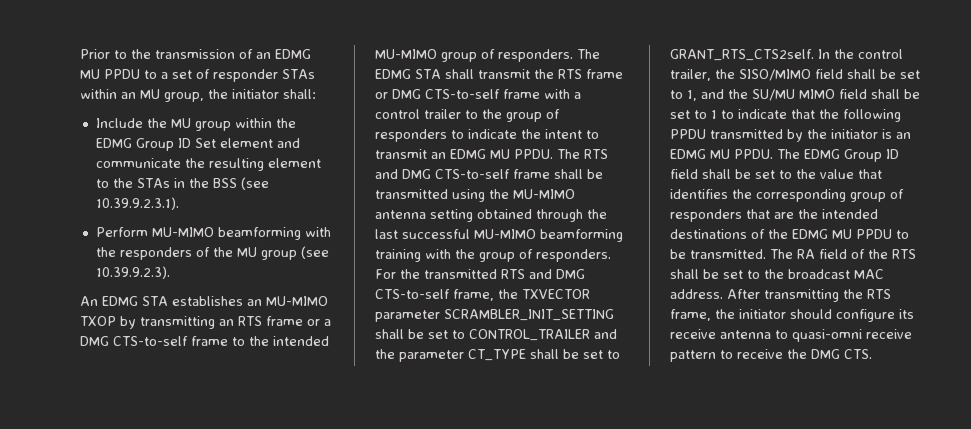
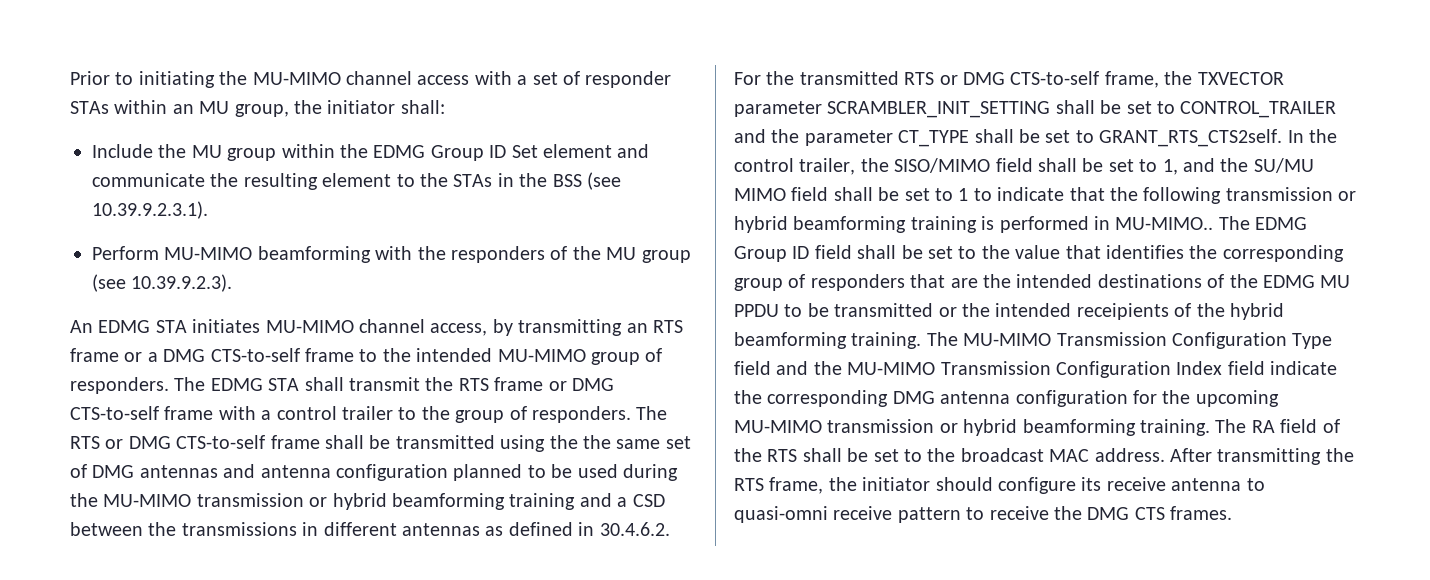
[131,49,311,59] [80,69,157,79] the transmission of an EDMG MU PPDU to -> [138,71,512,88] initiating the MU-MIMO channel access with
[172,296,328,306] [80,316,116,326] establishes an MU-MIMO TXOP -> [192,319,488,336] initiates MU-MIMO channel access,
[375,129,599,142] [375,149,553,159] responders to indicate the intent to transmit an EDMG MU PPDU. -> [531,406,631,423] responders.
[375,169,398,179] and -> [105,439,124,449] or
[513,189,575,199] [375,209,607,222] [375,229,623,242] [375,249,611,262] MU-MIMO antenna setting obtained through the last successful MU-MIMO beamforming training with the group of responders. -> [582,435,691,449] [70,464,678,481] [70,493,665,510] [70,522,670,536] the same set of DMG antennas and antenna configuration planned to be used during the MU-MIMO transmission or hybrid beamforming training and a CSD between the transmissions in different antennas as defined in 30.4.6.2.
[529,269,552,279] and -> [939,75,958,85] or
[670,129,911,142] [670,149,773,159] PPDU transmitted by the initiator is an EDMG MU PPDU. -> [1225,187,1357,201] [734,216,1214,233] transmission or hybrid beamforming training is performed in MU-MIMO..
[690,249,766,259] transmitted. -> [834,303,1284,320] [734,332,1333,349] [734,361,1338,378] [734,390,1279,407] [734,419,1210,436] transmitted or the intended receipients of the hybrid beamforming training. The MU-MIMO Transmission Configuration Type field and the MU-MIMO Transmission Configuration Index field indicate the corresponding DMG antenna configuration for the upcoming MU-MIMO transmission or hybrid beamforming training.
[844,349,872,359] CTS. -> [1134,506,1233,520] CTS frames.

